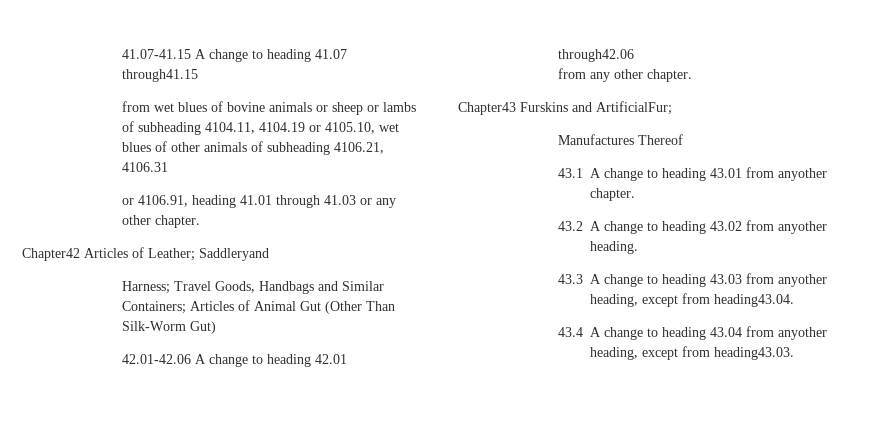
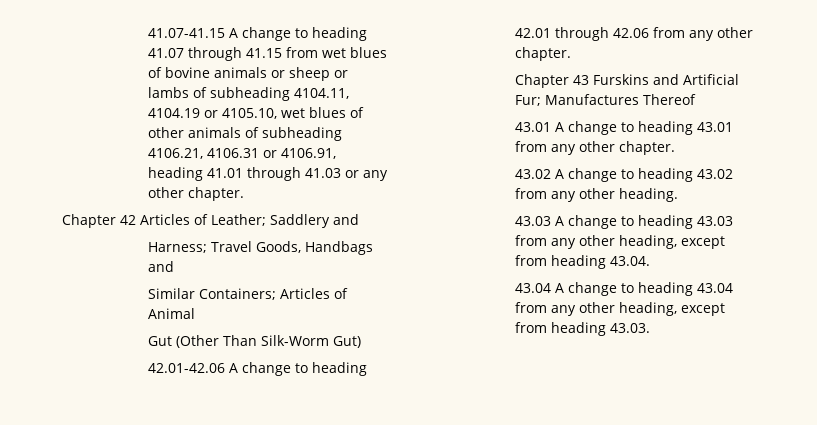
[122,69,199,82] through41.15 // -> [187,47,282,61] through 41.15
(169, 167) // -> (259, 153) none
[22,248,80,261] Chapter42 -> [62,214,136,228] Chapter 42
[199,248,269,261] Saddleryand -> [270,214,359,228] Saddlery and
(339, 286) none -> (174, 266) //
(297, 306) none -> (195, 313) //
[558,49,635,62] [558,68,693,82] [458,101,672,115] through42.06 // from any other chapter. // Chapter43 Furskins and ArtificialFur; // -> [554,27,753,41] [514,47,571,61] [514,74,739,88] [514,95,541,106] through 42.06 from any other chapter. // Chapter 43 Furskins and Artificial Fur;
[558,168,584,178] 43.1 -> [514,122,551,132] 43.01
[778,168,828,181] [590,188,636,201] [558,221,584,231] anyother chapter. // 43.2 -> [550,141,675,155] [514,169,551,179] any other chapter. // 43.02
[778,221,828,234] anyother -> [550,188,615,202] any other
[558,274,584,284] 43.3 -> [514,216,551,226] 43.03
[778,274,828,287] [590,293,795,307] [558,327,584,337] anyother heading, except from heading43.04. // 43.4 -> [550,235,725,249] [514,255,650,269] [514,283,551,293] any other heading, except from heading 43.04. // 43.04
[778,327,828,340] [590,346,795,360] anyother heading, except from heading43.03. -> [550,302,725,316] [514,322,650,336] any other heading, except from heading 43.03.

